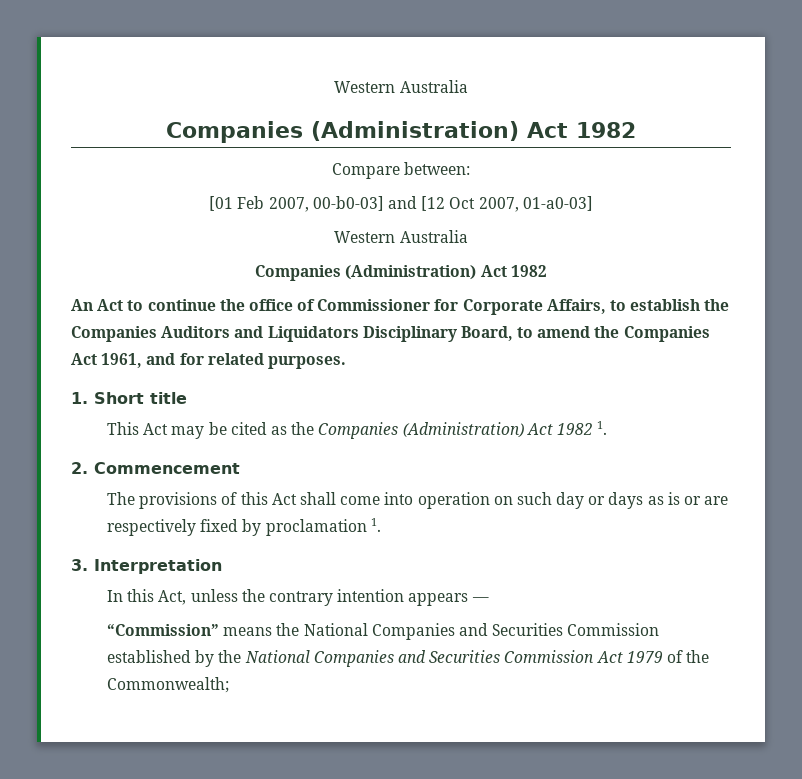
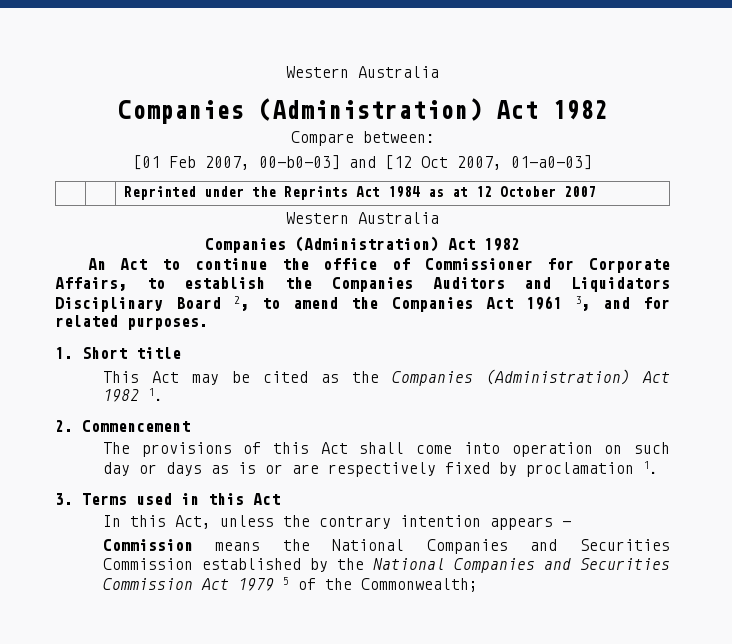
(593, 203) none -> [124,186,597,200] // | | Reprinted under the Reprints Act 1984 as at 12 October 2007
[460,326,513,341] Board, -> [176,296,250,311] Board 2,
[101,353,143,368] 1961, -> [525,296,590,311] 1961 3,
[94,559,222,574] Interpretation -> [82,493,280,505] Terms used in this Act
[107,624,220,636] “Commission” -> [102,539,193,551] Commission
(663, 657) none -> [282,577,289,585] 5

